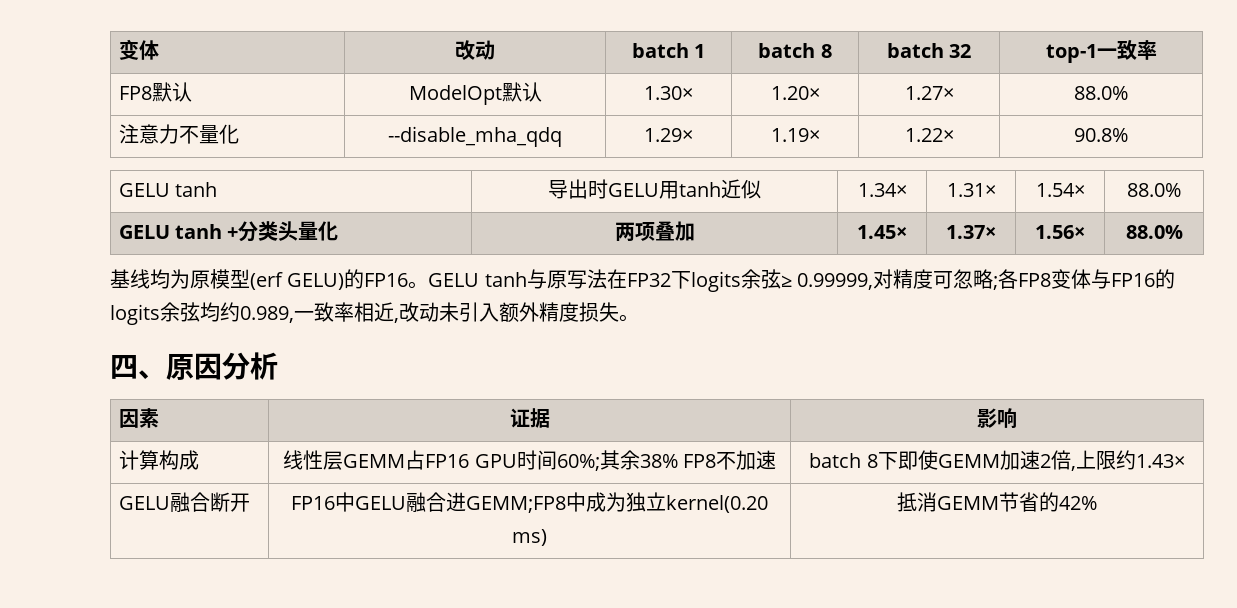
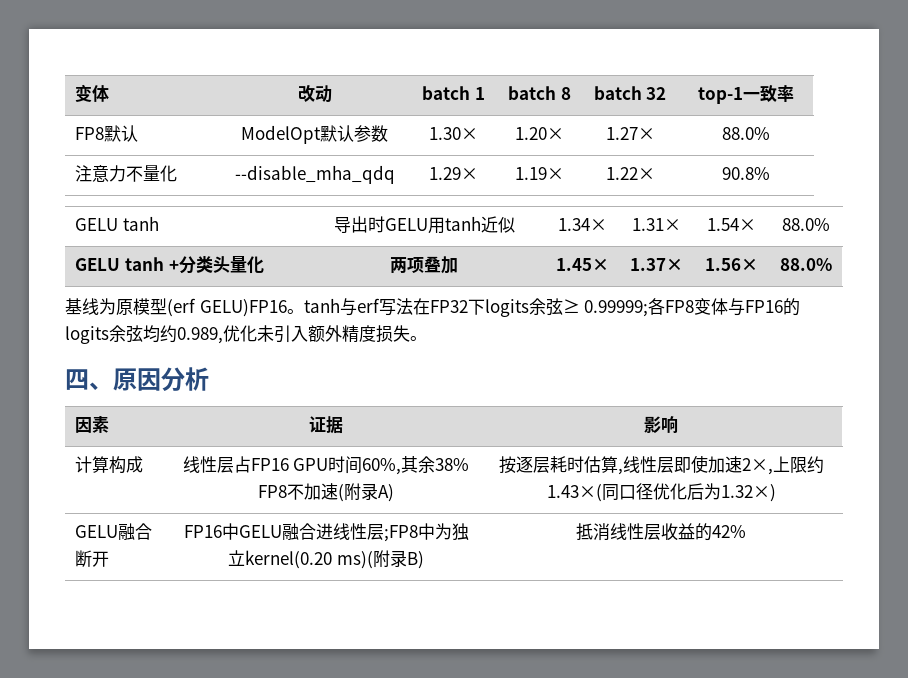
(542, 92) none -> [354,125,388,142] 参数
[150,269,170,289] 均 -> (99, 306) none
[287,269,567,290] GELU)的FP16。GELU tanh与原 -> [199,298,380,317] GELU)FP16。tanh与erf
[797,269,999,290] 0.99999,对精度可忽略; -> [584,300,649,317] 0.99999;
[294,302,439,323] 一致率相近,改动 -> [223,325,257,342] 优化
[343,454,406,468] GEMM -> (234, 465) none
[556,454,600,471] 60%; -> [362,458,402,475] 60%,
[809,450,1185,471] | batch 8下即使GEMM加速2倍,上限约1.43× -> [338,483,394,502] [498,455,824,475] [546,483,776,502] (附录A) | 按逐层耗时估算,线性层即使加速2×,上限约1.43×(同口径优化后为1.32×)
[466,492,768,513] [512,529,547,546] GEMM;FP8中成为独立kernel(0.20 ms) -> [332,523,469,542] [228,550,424,569] 线性层;FP8中为独立kernel(0.20 ms)(附录B)
[937,492,1039,512] GEMM节省 -> [610,523,695,541] 线性层收益

